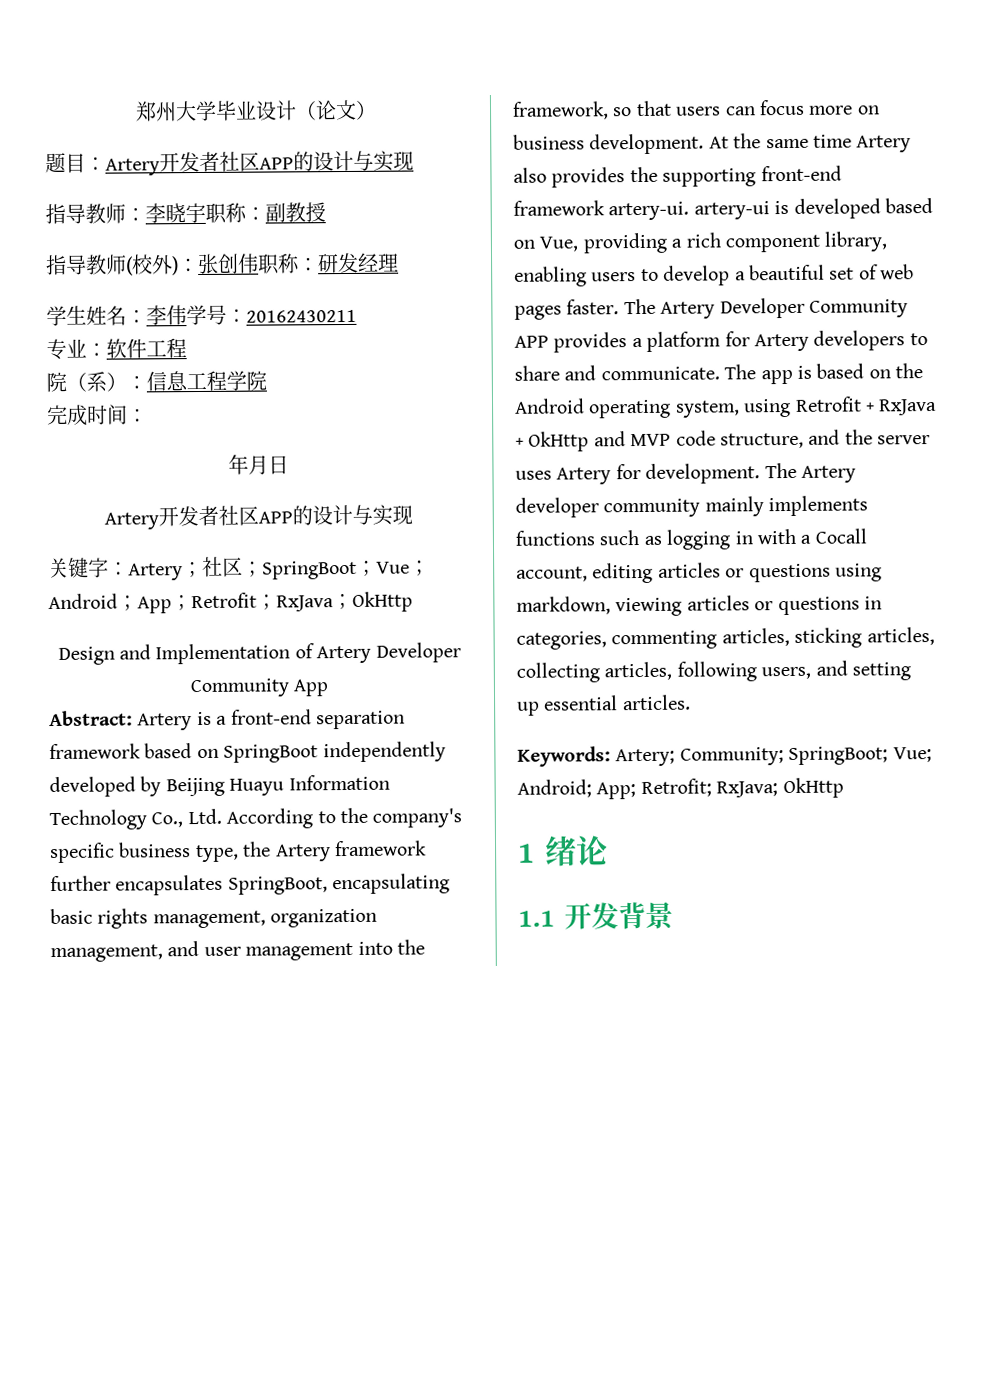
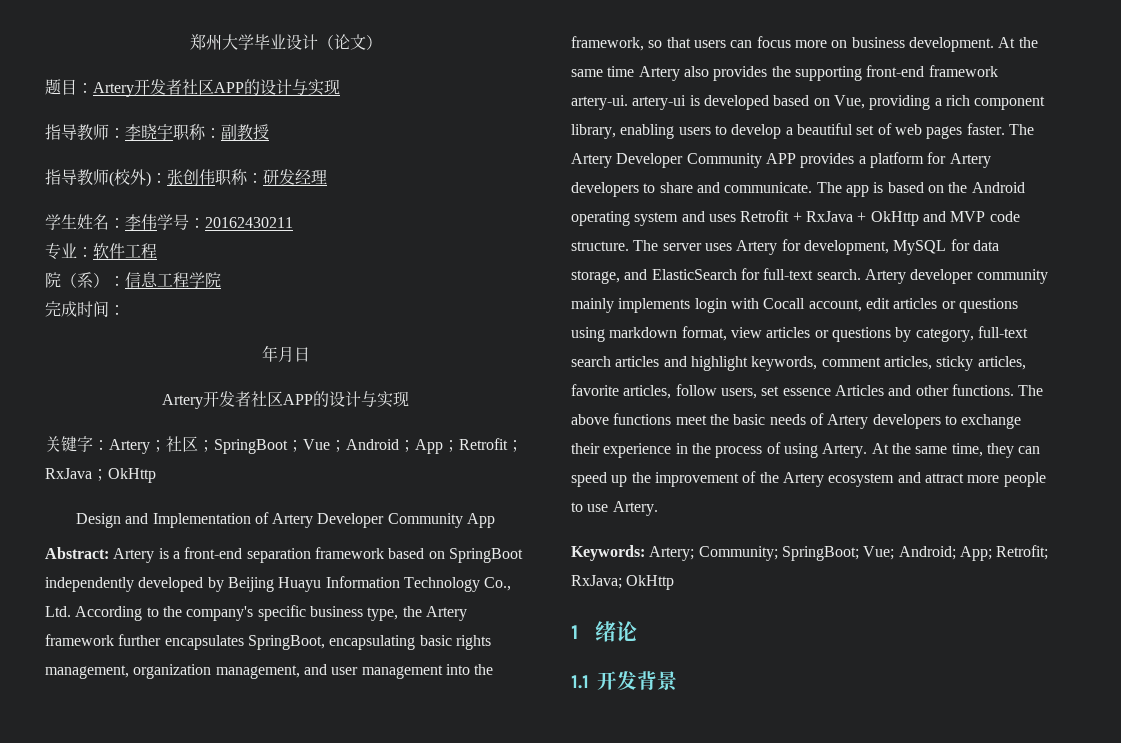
[675,398,792,418] system, using -> [634,211,736,226] system and uses
[720,429,873,449] structure, and the -> [571,240,659,251] structure. The
[645,462,797,484] development. The -> [803,239,999,255] [571,268,861,284] development, MySQL for data storage, and ElasticSearch for full-text search.
[515,528,812,550] functions such as logging in with a -> [694,298,759,313] login with
[592,562,654,584] editing -> [865,298,890,309] edit
[516,595,882,617] [516,626,935,650] [516,660,911,683] [517,694,691,716] markdown, viewing articles or questions in categories, commenting articles, sticking articles, collecting articles, following users, and setting up essential articles. -> [609,326,1028,342] [571,356,1026,371] [571,384,1044,399] [571,413,1022,429] [571,442,1041,458] [571,471,1046,487] [571,501,658,516] markdown format, view articles or questions by category, full-text search articles and highlight keywords, comment articles, sticky articles, favorite articles, follow users, set essence Articles and other functions. The above functions meet the basic needs of Artery developers to exchange their experience in the process of using Artery. At the same time, they can speed up the improvement of the Artery ecosystem and attract more people to use Artery.

